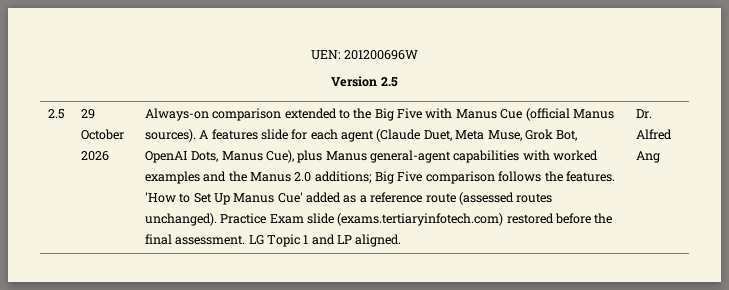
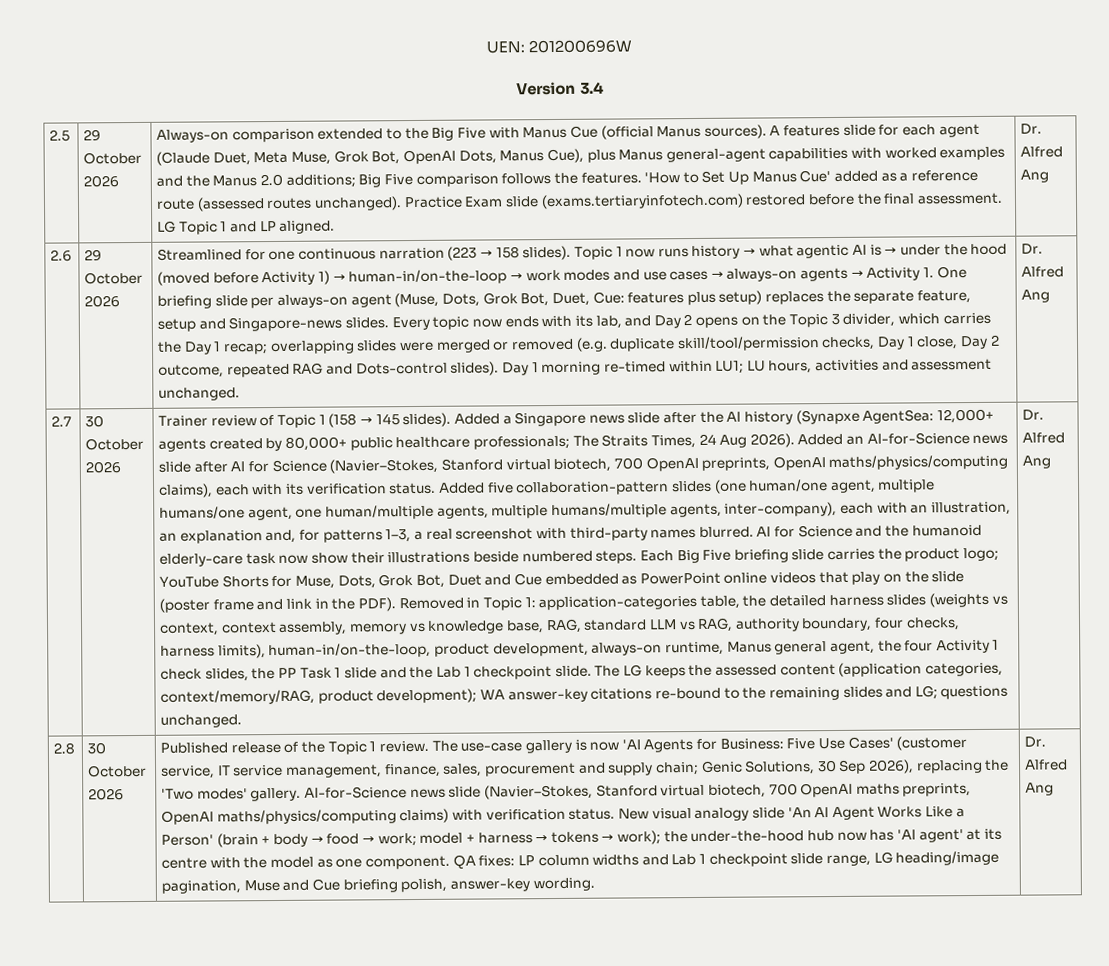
[380,77,398,87] 2.5 -> [579,81,604,95] 3.4
(660, 157) none -> [50,249,73,262] [84,249,103,262] [84,271,144,285] [84,295,121,308] [157,243,1008,261] [157,266,967,286] [157,290,972,309] [157,312,991,332] [157,334,1000,355] [158,358,993,378] [158,387,241,401] [1021,243,1044,255] [1021,266,1065,278] [1021,289,1051,303] [51,415,73,427] [85,415,105,428] [85,437,145,451] [85,461,122,474] [158,408,994,428] [158,432,1009,452] [158,454,1009,474] [158,479,936,498] [159,501,1011,521] [159,524,982,544] [159,547,1000,567] [159,571,965,589] [159,592,1008,613] [159,617,960,636] [160,639,1000,659] [160,662,1003,682] [160,685,1009,705] [160,714,243,728] [1022,409,1045,421] [1022,432,1066,444] [1022,455,1052,469] [53,742,76,755] [87,742,107,755] [88,764,148,778] [88,788,125,801] [160,736,968,755] [161,759,1010,779] [161,782,972,802] [161,806,965,825] [161,828,1002,848] [161,850,1000,870] [161,877,595,894] [1024,736,1047,748] [1024,759,1069,771] [1025,782,1055,796] // 2.6 | 29 October 2026 | Streamlined for one continuous narration (223 → 158 slides). Topic 1 now runs history → what agentic AI is → under the hood (moved before Activity 1) → human-in/on-the-loop → work modes and use cases → always-on agents → Activity 1. One briefing slide per always-on agent (Muse, Dots, Grok Bot, Duet, Cue: features plus setup) replaces the separate feature, setup and Singapore-news slides. Every topic now ends with its lab, and Day 2 opens on the Topic 3 divider, which carries the Day 1 recap; overlapping slides were merged or removed (e.g. duplicate skill/tool/permission checks, Day 1 close, Day 2 outcome, repeated RAG and Dots-control slides). Day 1 morning re-timed within LU1; LU hours, activities and assessment unchanged. | Dr. Alfred Ang // 2.7 | 30 October 2026 | Trainer review of Topic 1 (158 → 145 slides). Added a Singapore news slide after the AI history (Synapxe AgentSea: 12,000+ agents created by 80,000+ public healthcare professionals; The Straits Times, 24 Aug 2026). Added an AI-for-Science news slide after AI for Science (Navier–Stokes, Stanford virtual biotech, 700 OpenAI preprints, OpenAI maths/physics/computing claims), each with its verification status. Added five collaboration-pattern slides (one human/one agent, multiple humans/one agent, one human/multiple agents, multiple humans/multiple agents, inter-company), each with an illustration, an explanation and, for patterns 1–3, a real screenshot with third-party names blurred. AI for Science and the humanoid elderly-care task now show their illustrations beside numbered steps. Each Big Five briefing slide carries the product logo; YouTube Shorts for Muse, Dots, Grok Bot, Duet and Cue embedded as PowerPoint online videos that play on the slide (poster frame and link in the PDF). Removed in Topic 1: application-categories table, the detailed harness slides (weights vs context, context assembly, memory vs knowledge base, RAG, standard LLM vs RAG, authority boundary, four checks, harness limits), human-in/on-the-loop, product development, always-on runtime, Manus general agent, the four Activity 1 check slides, the PP Task 1 slide and the Lab 1 checkpoint slide. The LG keeps the assessed content (application categories, context/memory/RAG, product development); WA answer-key citations re-bound to the remaining slides and LG; questions unchanged. | Dr. Alfred Ang // 2.8 | 30 October 2026 | Published release of the Topic 1 review. The use-case gallery is now 'AI Agents for Business: Five Use Cases' (customer service, IT service management, finance, sales, procurement and supply chain; Genic Solutions, 30 Sep 2026), replacing the 'Two modes' gallery. AI-for-Science news slide (Navier–Stokes, Stanford virtual biotech, 700 OpenAI maths preprints, OpenAI maths/physics/computing claims) with verification status. New visual analogy slide 'An AI Agent Works Like a Person' (brain + body → food → work; model + harness → tokens → work); the under-the-hood hub now has 'AI agent' at its centre with the model as one component. QA fixes: LP column widths and Lab 1 checkpoint slide range, LG heading/image pagination, Muse and Cue briefing polish, answer-key wording. | Dr. Alfred Ang

